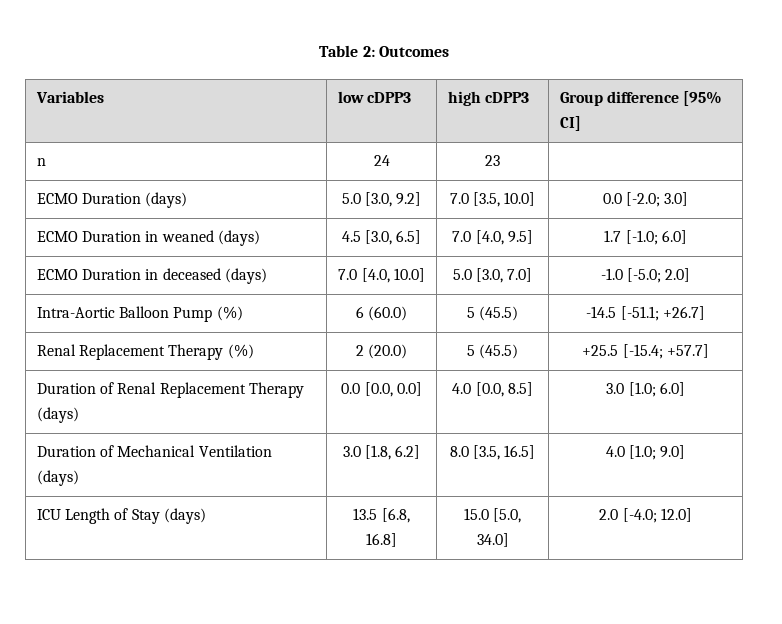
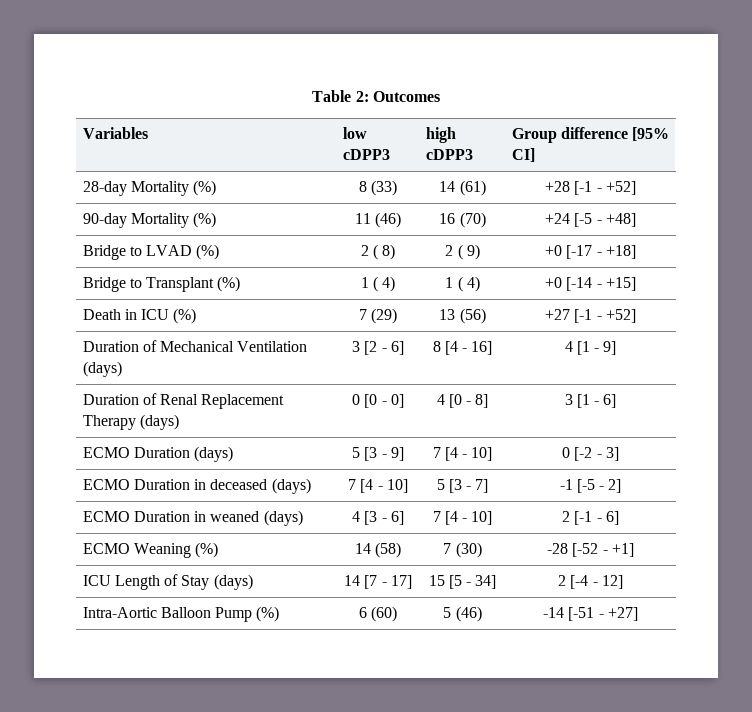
[36,158,46,166] [373,155,390,166] [485,155,500,166] [36,192,188,208] [341,192,422,207] [449,192,536,207] [602,192,689,207] [36,230,261,246] [341,230,422,245] [452,230,533,245] [604,230,687,245] [36,268,268,284] [338,268,425,283] [452,268,533,283] [600,268,691,283] [36,306,243,322] [355,306,408,321] [466,306,519,321] [586,306,705,321] [36,344,254,360] [355,344,408,359] [466,344,519,359] [582,344,709,359] n | 24 | 23 | // ECMO Duration (days) | 5.0 [3.0, 9.2] | 7.0 [3.5, 10.0] | 0.0 [-2.0; 3.0] // ECMO Duration in weaned (days) | 4.5 [3.0, 6.5] | 7.0 [4.0, 9.5] | 1.7 [-1.0; 6.0] // ECMO Duration in deceased (days) | 7.0 [4.0, 10.0] | 5.0 [3.0, 7.0] | -1.0 [-5.0; 2.0] // Intra-Aortic Balloon Pump (%) | 6 (60.0) | 5 (45.5) | -14.5 [-51.1; +26.7] // Renal Replacement Therapy (%) | 2 (20.0) | 5 (45.5) | +25.5 [-15.4; +57.7] -> [82,180,217,196] [358,180,398,196] [439,180,486,196] [545,181,636,195] [82,212,217,228] [354,212,402,228] [439,212,486,228] [545,213,636,227] [82,244,220,260] [360,244,396,260] [445,244,480,260] [545,245,636,259] [82,276,241,292] [360,276,396,292] [445,276,480,292] [545,277,636,291] [82,308,197,324] [358,308,398,324] [439,308,486,324] [545,309,636,323] [82,340,308,352] [82,361,122,377] [352,341,404,355] [432,341,493,355] [564,341,617,355] 28-day Mortality (%) | 8 (33) | 14 (61) | +28 [-1 - +52] // 90-day Mortality (%) | 11 (46) | 16 (70) | +24 [-5 - +48] // Bridge to LVAD (%) | 2 ( 8) | 2 ( 9) | +0 [-17 - +18] // Bridge to Transplant (%) | 1 ( 4) | 1 ( 4) | +0 [-14 - +15] // Death in ICU (%) | 7 (29) | 13 (56) | +27 [-1 - +52] // Duration of Mechanical Ventilation (days) | 3 [2 - 6] | 8 [4 - 16] | 4 [1 - 9]
[341,382,422,397] [452,382,533,397] [606,382,685,397] [36,445,272,457] [36,470,79,486] [342,445,421,460] [449,445,536,460] [605,445,686,460] 0.0 [0.0, 0.0] | 4.0 [0.0, 8.5] | 3.0 [1.0; 6.0] // Duration of Mechanical Ventilation (days) | 3.0 [1.8, 6.2] | 8.0 [3.5, 16.5] | 4.0 [1.0; 9.0] -> [352,394,404,408] [436,394,489,408] [564,394,617,408] [82,446,234,462] [352,447,404,461] [432,447,493,461] [562,447,619,461] [82,478,311,494] [348,479,408,493] [436,479,489,493] [559,479,622,493] [82,510,303,526] [352,511,404,525] [432,511,493,525] [562,511,619,525] [82,542,219,558] [354,542,402,558] [443,542,482,558] [547,543,634,557] 0 [0 - 0] | 4 [0 - 8] | 3 [1 - 6] // ECMO Duration (days) | 5 [3 - 9] | 7 [4 - 10] | 0 [-2 - 3] // ECMO Duration in deceased (days) | 7 [4 - 10] | 5 [3 - 7] | -1 [-5 - 2] // ECMO Duration in weaned (days) | 4 [3 - 6] | 7 [4 - 10] | 2 [-1 - 6] // ECMO Weaning (%) | 14 (58) | 7 (30) | -28 [-52 - +1]
[353,508,410,523] [366,533,397,547] [463,508,522,523] [476,533,509,547] [599,508,692,523] 13.5 [6.8, 16.8] | 15.0 [5.0, 34.0] | 2.0 [-4.0; 12.0] -> [344,575,412,589] [428,575,497,589] [558,575,623,589] [82,606,280,622] [358,606,398,622] [443,606,482,622] [543,607,638,621] 14 [7 - 17] | 15 [5 - 34] | 2 [-4 - 12] // Intra-Aortic Balloon Pump (%) | 6 (60) | 5 (46) | -14 [-51 - +27]

